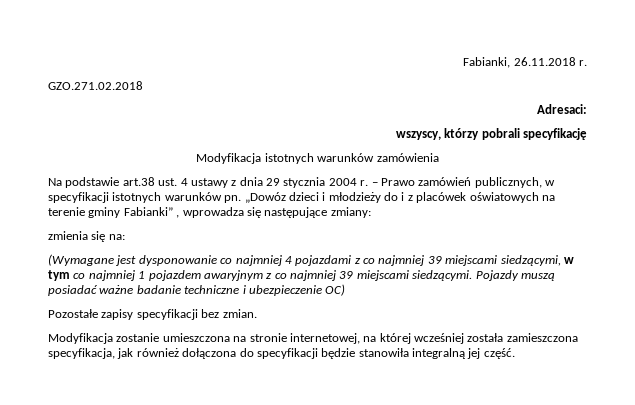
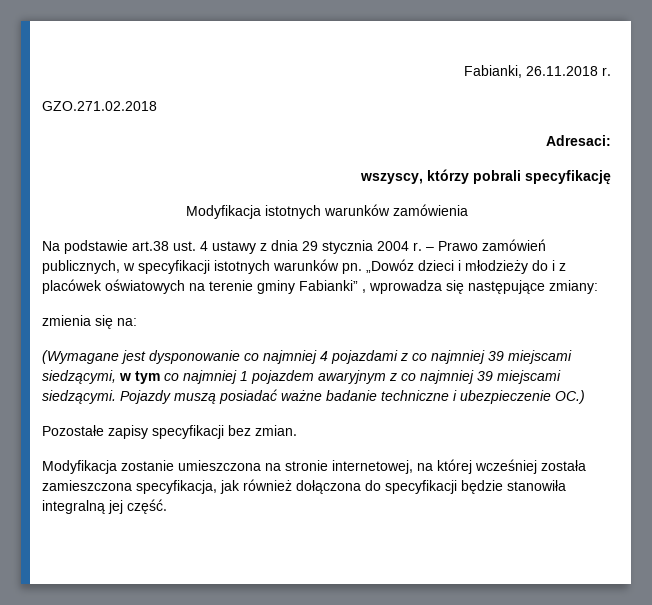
[325,284,346,296] OC) -> [555,390,585,404] OC.)

